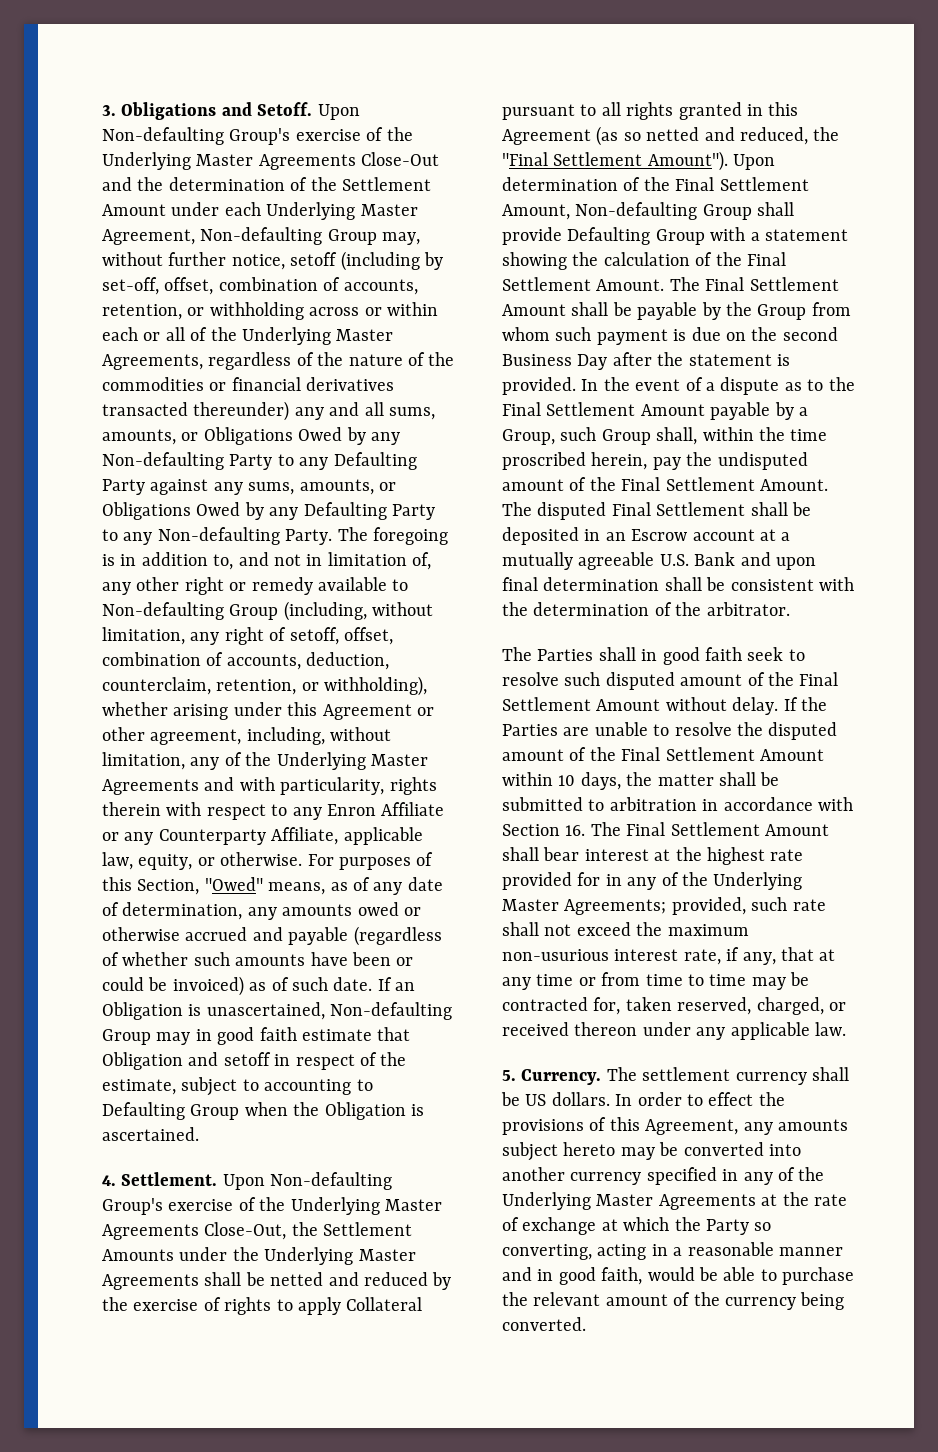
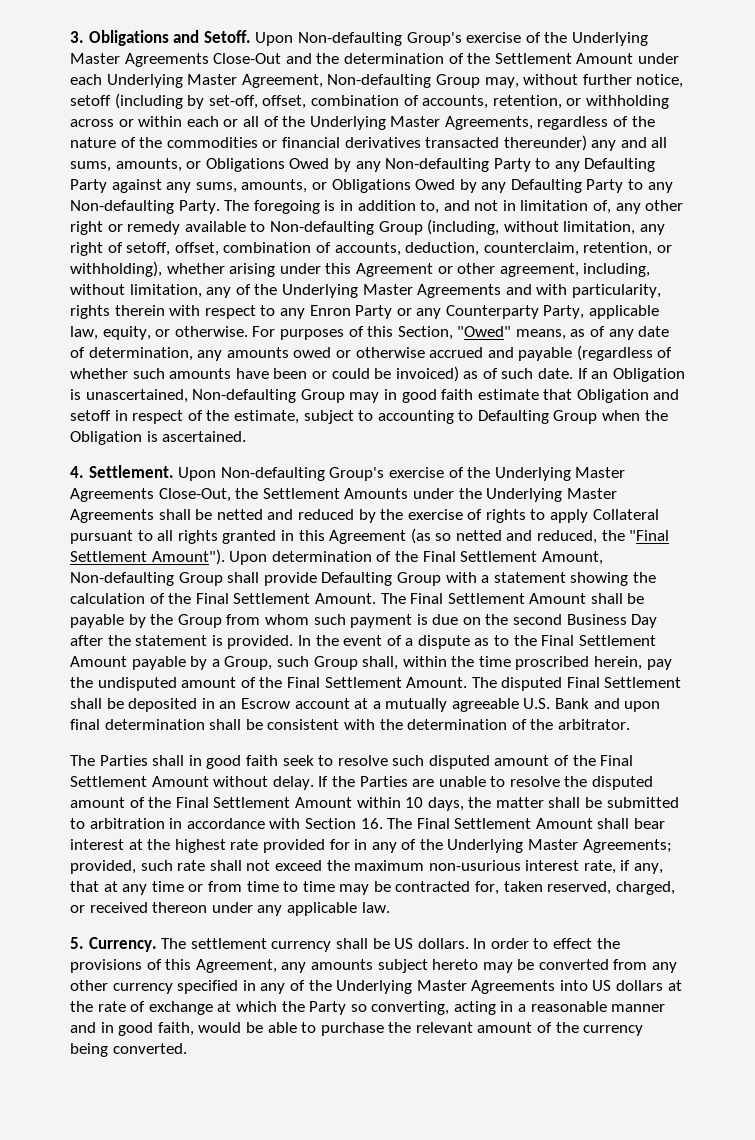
[381,802,445,816] Affiliate -> [355,305,393,319] Party
[271,827,339,845] Affiliate, -> [543,305,585,319] Party,
[769,1144,801,1156] [502,1167,565,1181] into another -> [613,959,678,973] [70,980,108,991] from any other
(756, 1202) none -> [559,980,664,991] into US dollars

